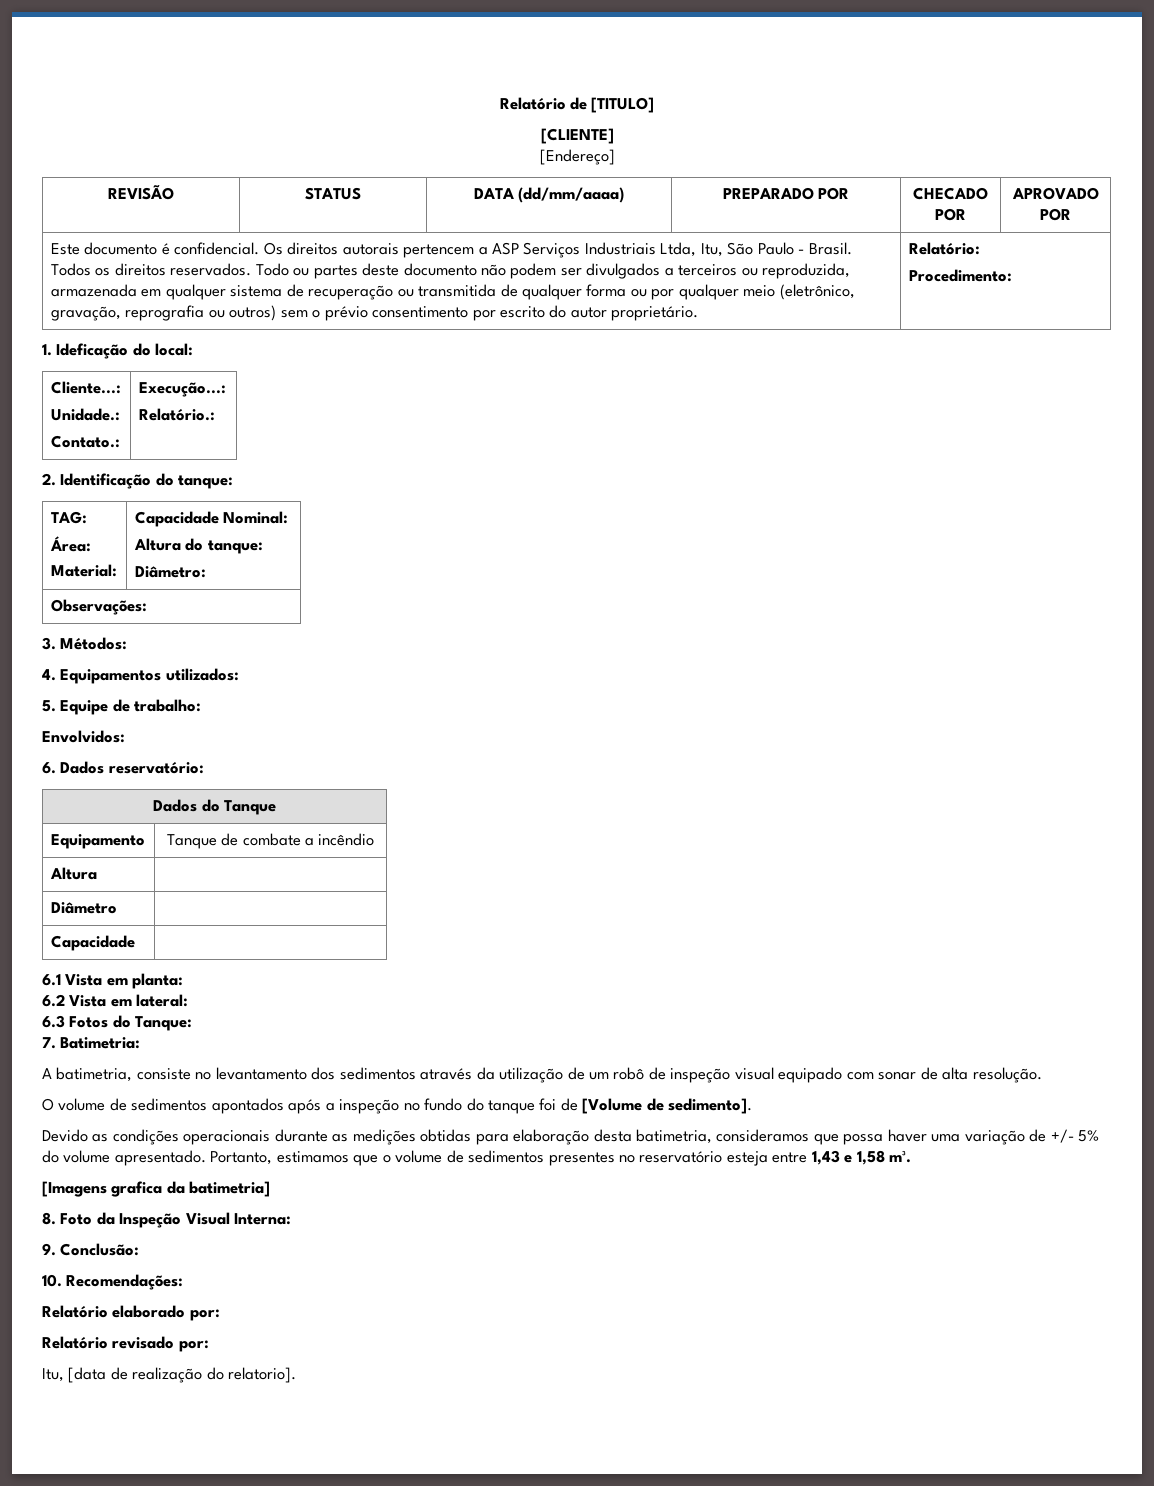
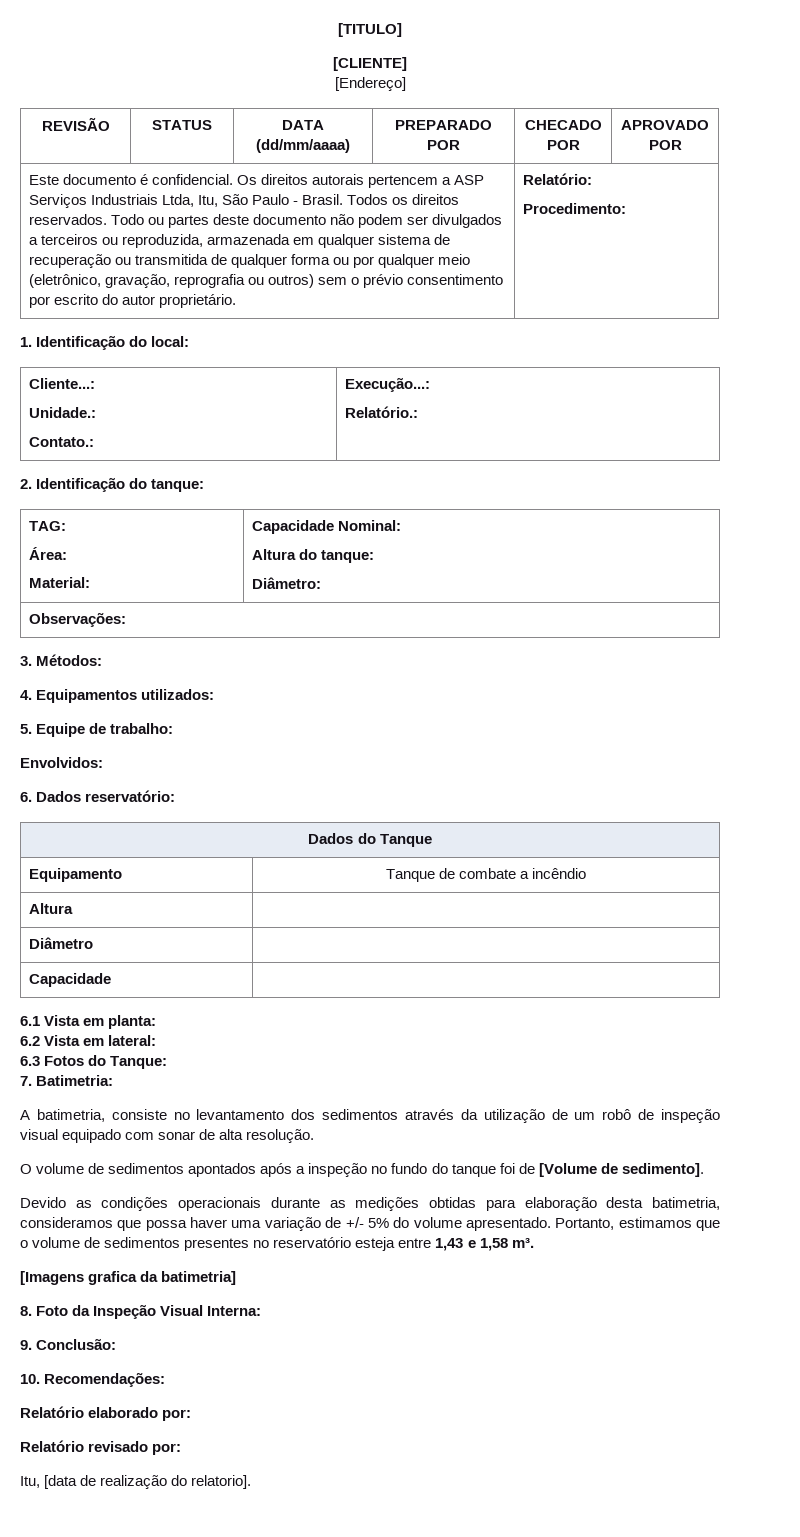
[499,97,588,110] Relatório de -> (338, 30) none
[56,343,129,359] Ideficação -> [36,335,126,350] Identificação

